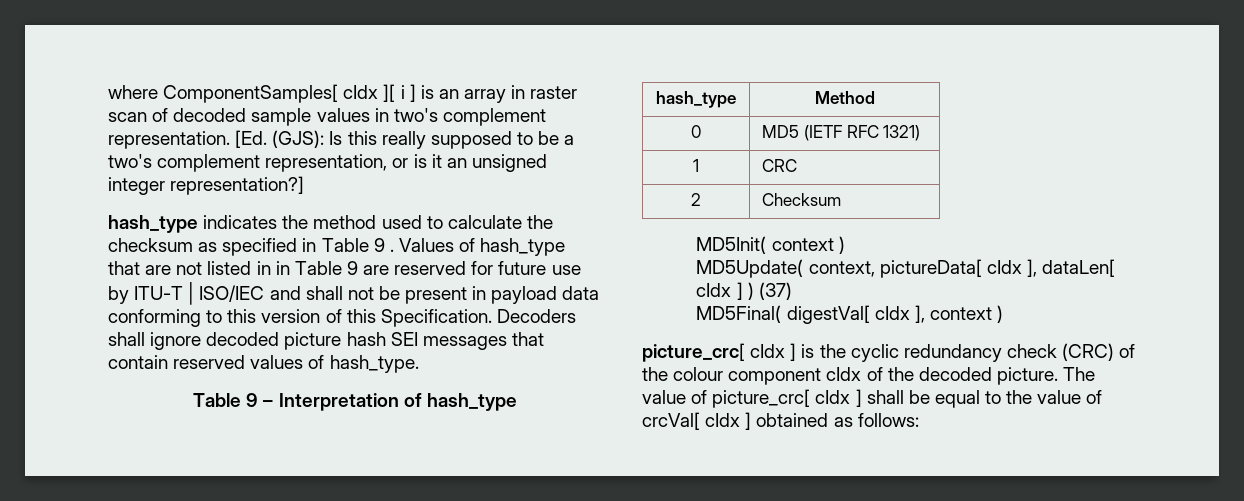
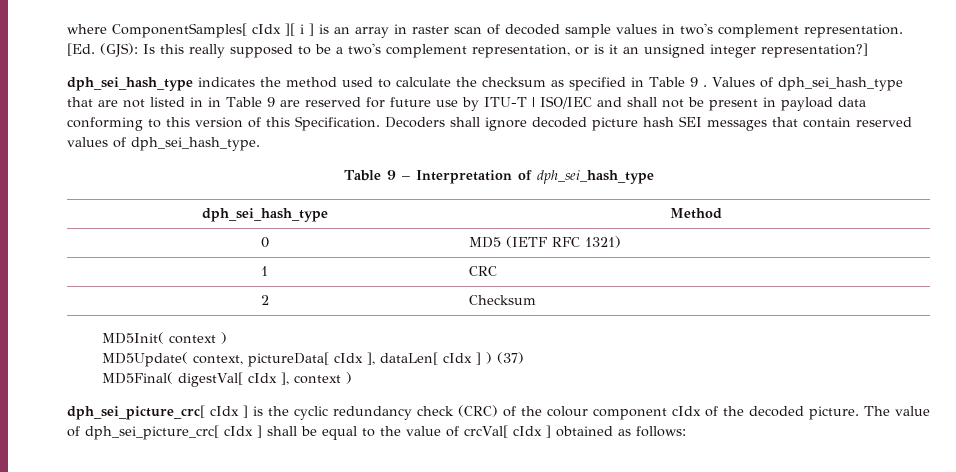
[108,215,198,233] hash_type -> [67,77,193,91] dph_sei_hash_type
[480,238,566,256] hash_type -> [777,77,903,91] dph_sei_hash_type
[329,355,419,373] hash_type. -> [131,137,260,151] dph_sei_hash_type.
[426,393,517,411] [656,91,736,108] hash_type // hash_type -> [536,170,654,184] [201,208,328,222] dph_sei_hash_type // dph_sei_hash_type
[642,343,745,362] picture_crc[ -> [67,405,205,420] dph_sei_picture_crc[
[712,389,811,408] picture_crc[ -> [85,425,219,440] dph_sei_picture_crc[

